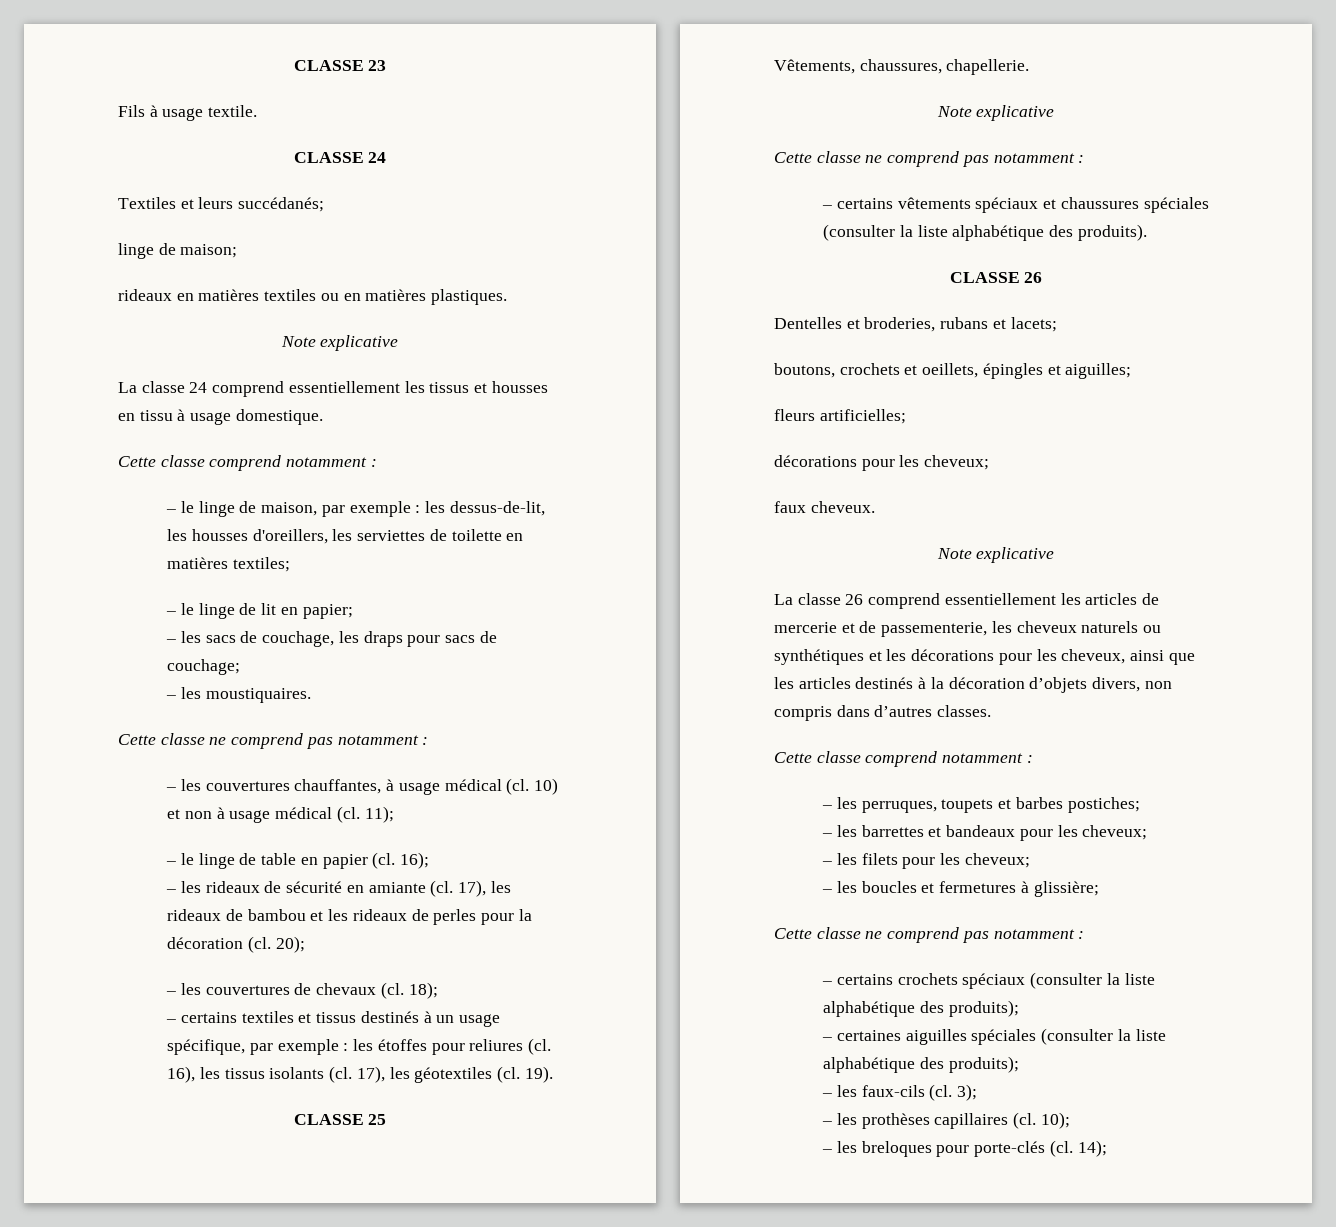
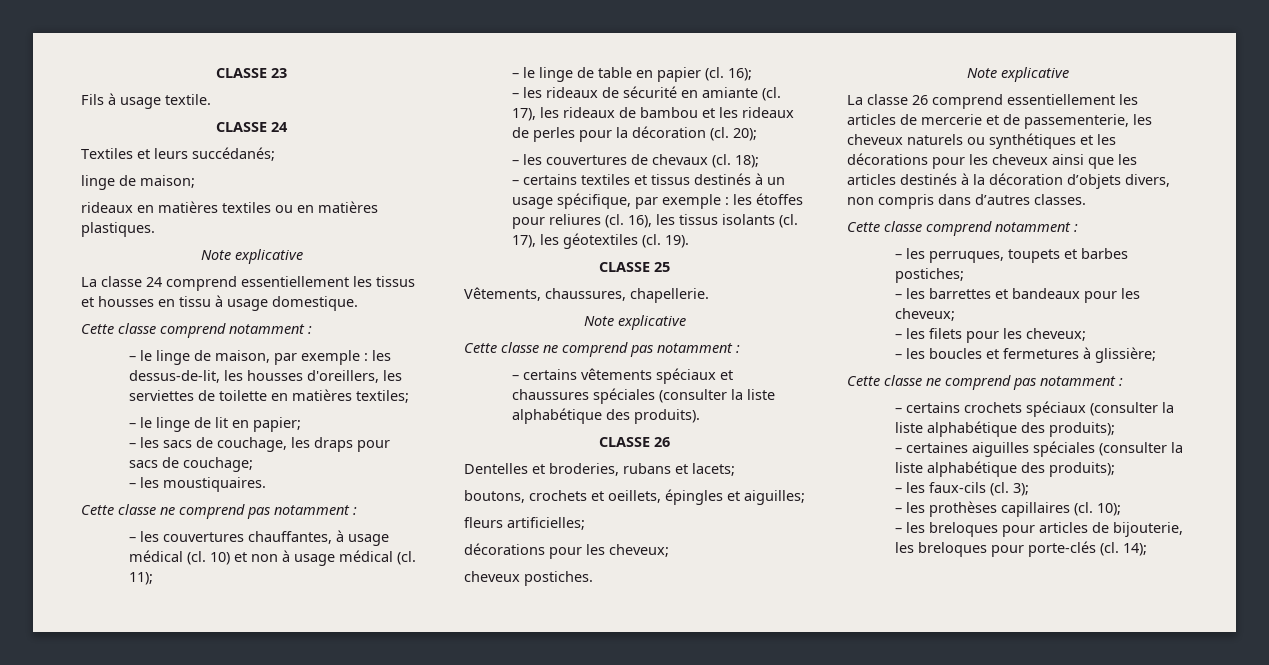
[774,501,875,513] faux cheveux. -> [464,571,593,586] cheveux postiches.
[1061,649,1126,664] cheveux, -> [992,154,1048,165] cheveux
(970, 1151) none -> [1039,522,1184,537] [895,542,1025,557] articles de bijouterie, les breloques pour

